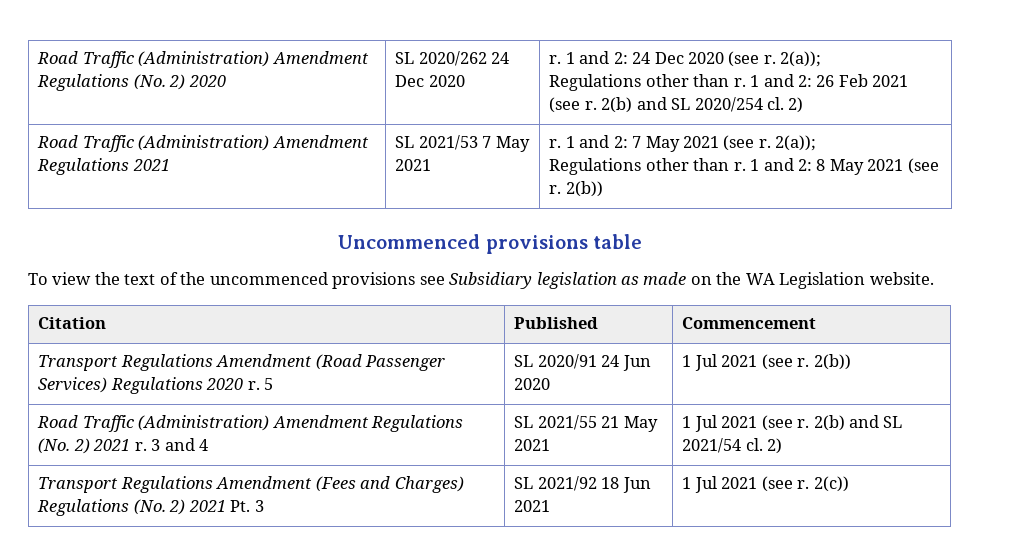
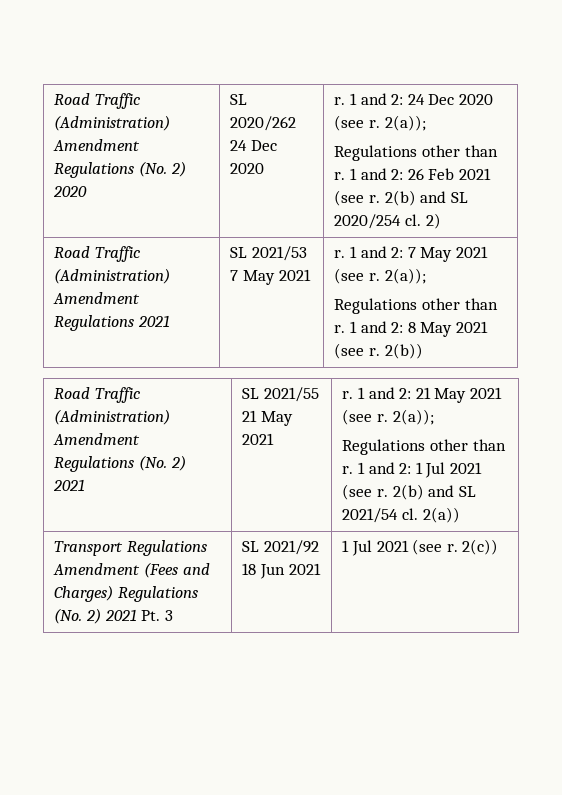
[338,234,642,254] [28,272,934,289] [38,317,107,329] [514,317,599,329] [682,317,817,329] [38,354,446,371] [38,377,274,394] [514,354,651,371] [514,378,551,390] [682,354,851,371] // Uncommenced provisions table // To view the text of the uncommenced provisions see Subsidiary legislation as made on the WA Legislation website. // Citation | Published | Commencement // Transport Regulations Amendment (Road Passenger Services) Regulations 2020 r. 5 | SL 2020/91 24 Jun 2020 | 1 Jul 2021 (see r. 2(b)) -> (423, 351) none
[134,438,208,451] r. 3 and 4 -> (86, 485) none
(551, 445) none -> [342,387,503,403] [342,409,434,425] [342,439,506,455] [342,462,412,474] r. 1 and 2: 21 May 2021 (see r. 2(a)); // Regulations other than r. 1 and 2:
[767,438,783,454] 2) -> [422,507,460,523] 2(a))

